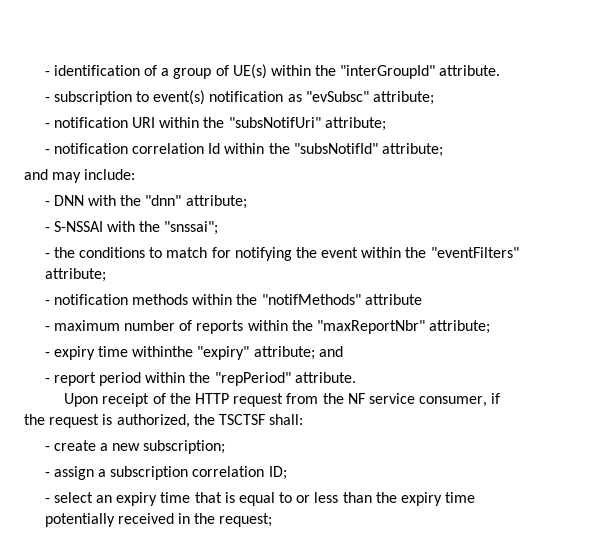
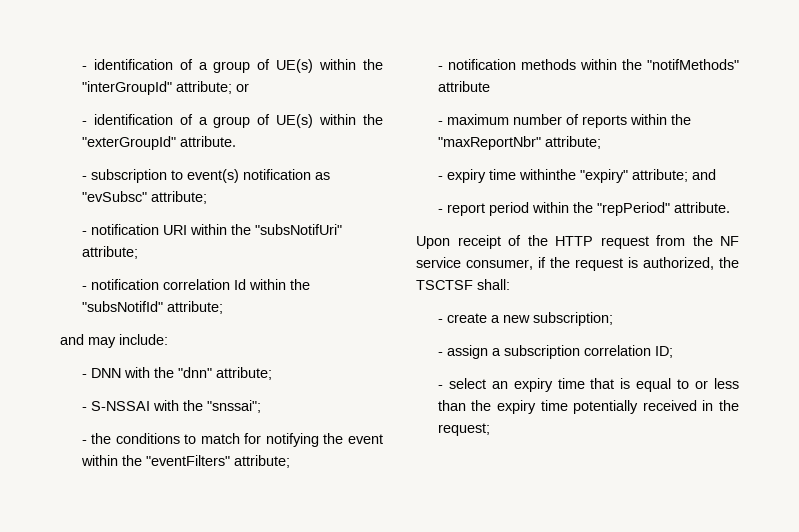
(436, 72) none -> [175,81,249,94] [81,114,383,128] [81,136,176,150] attribute; or // - identification of a group of UE(s) within the "exterGroupId"

